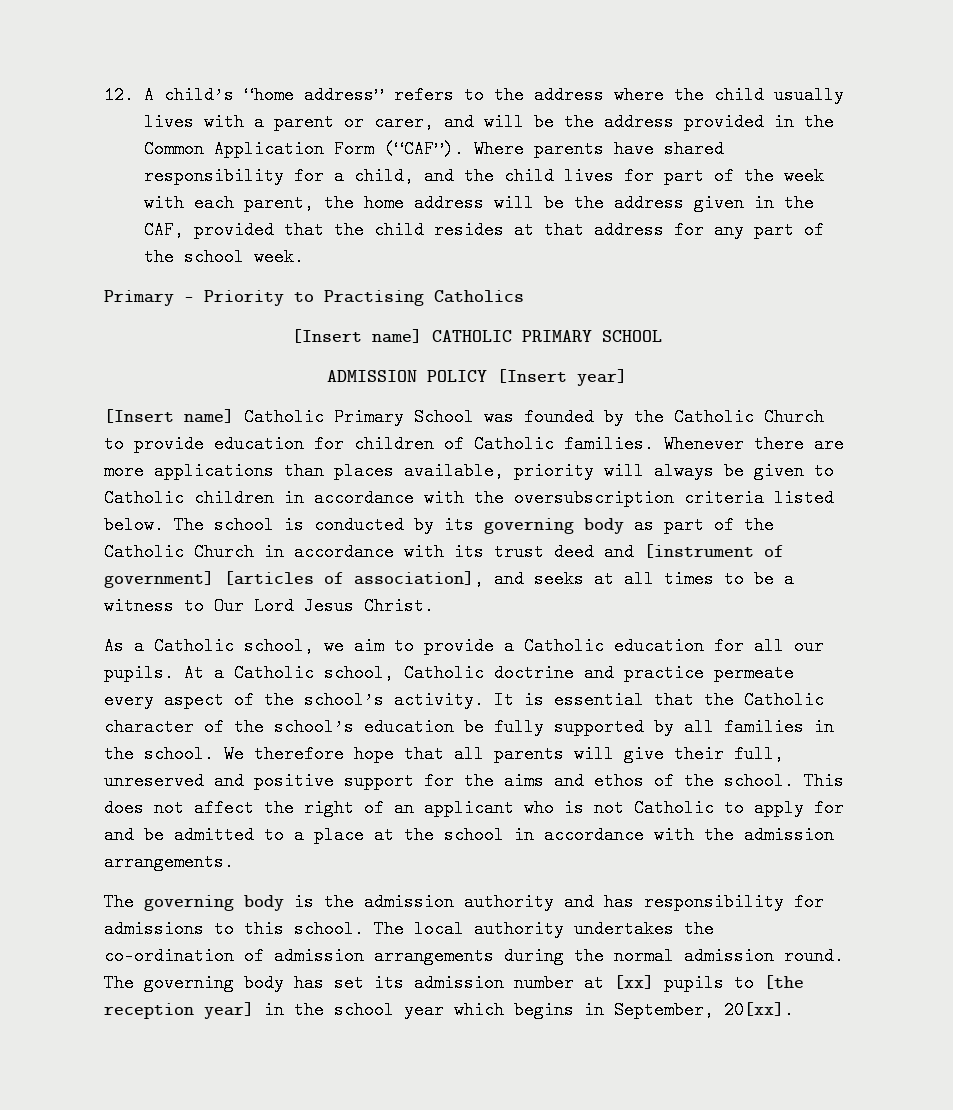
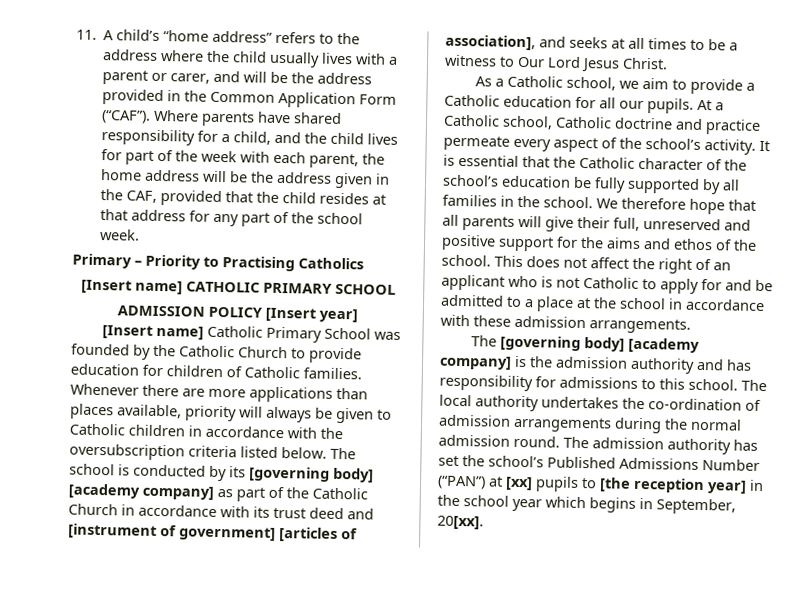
[104,86,134,104] 12. -> [76,29,97,40] 11.
[484,518,624,534] governing body -> [249,466,374,483] [68,483,214,500] [governing body] [academy company]
[704,826,734,844] the -> [473,315,511,327] these
[144,895,284,911] governing body -> [499,335,700,353] [439,355,512,370] [governing body] [academy company]
[144,974,574,992] governing body has set its admission number -> [592,437,758,455] [438,455,760,471] [437,475,486,490] admission authority has set the school’s Published Admissions Number (“PAN”)

